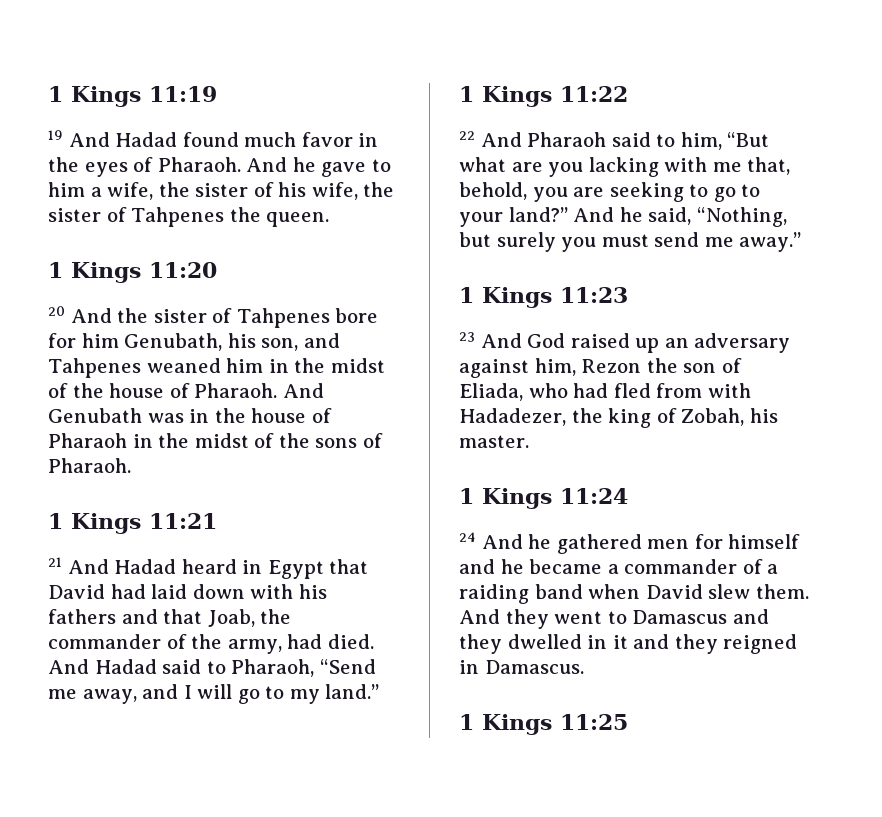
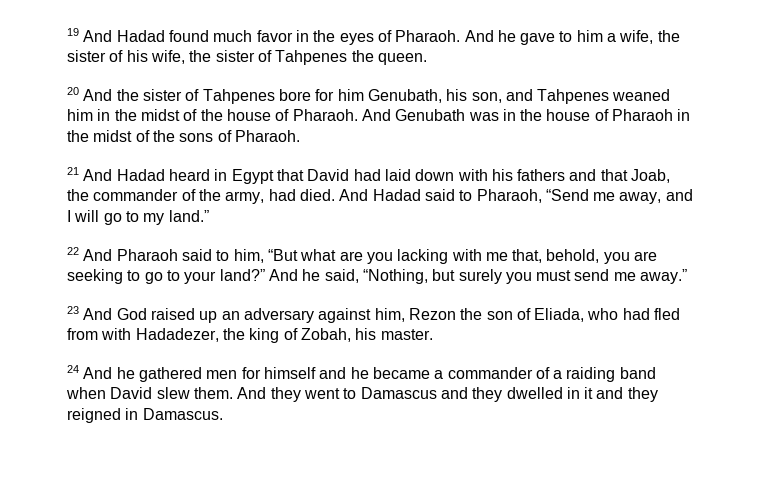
[48,86,217,107] 1 Kings 11:19 // -> (67, 32) none
[48,262,217,283] // 1 Kings 11:20 -> (427, 59) none
[48,513,217,534] // 1 Kings 11:21 -> (300, 136) none
[459,86,628,107] // 1 Kings 11:22 -> (209, 216) none
[459,287,628,308] // 1 Kings 11:23 -> (688, 276) none
[459,488,628,509] // 1 Kings 11:24 -> (433, 334) none
[459,714,628,735] // 1 Kings 11:25 -> (223, 414) none

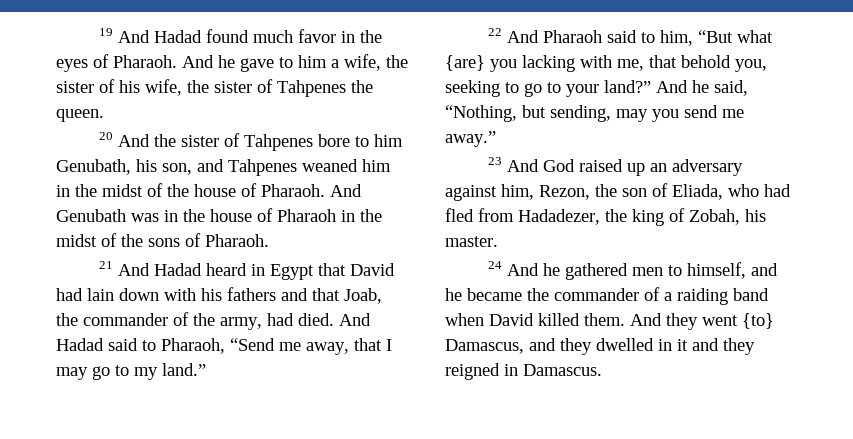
[315,89,335,101] for -> [354,136,369,147] to
[384,169,411,181] laid -> [87,288,114,301] lain
[665,189,693,201] [67,210,100,222] and I will -> [354,338,392,351] [56,367,88,380] that I may
[339,251,363,261] are -> [445,55,485,71] {are}
[485,249,658,264] me that, behold, you are -> [617,55,767,72] me, that behold you,
[458,269,572,284] surely you must -> [550,105,679,122] sending, may you
[408,308,456,320] Rezon -> [539,185,590,200] Rezon,
[101,328,132,340] with -> (514, 215) none
[241,367,316,379] for himself -> [667,262,746,279] to himself,
[434,370,444,379] a -> [527,288,549,301] the
[156,387,190,399] slew -> [538,313,580,326] killed
[343,387,437,399] to Damascus -> [742,313,774,329] [445,339,524,354] {to} Damascus,

